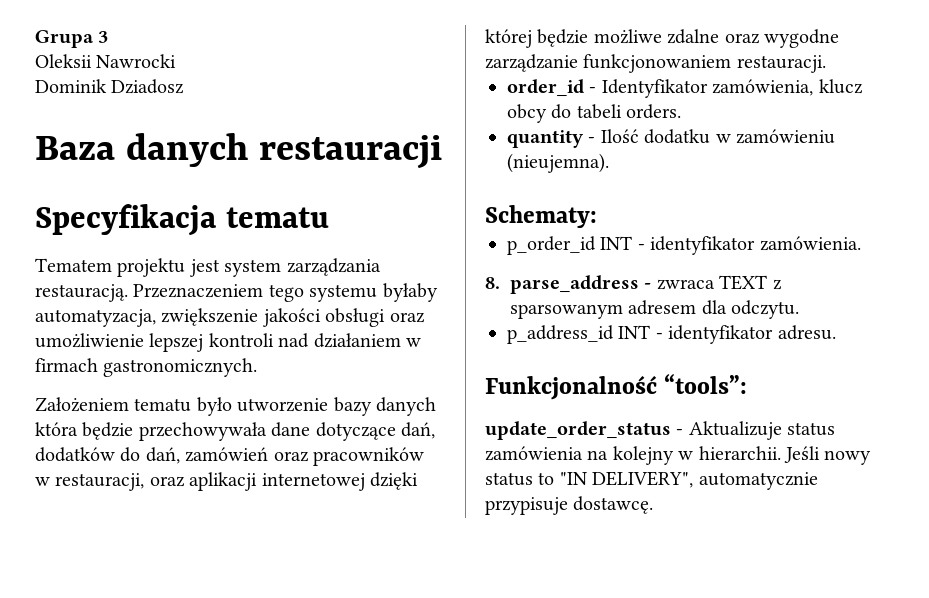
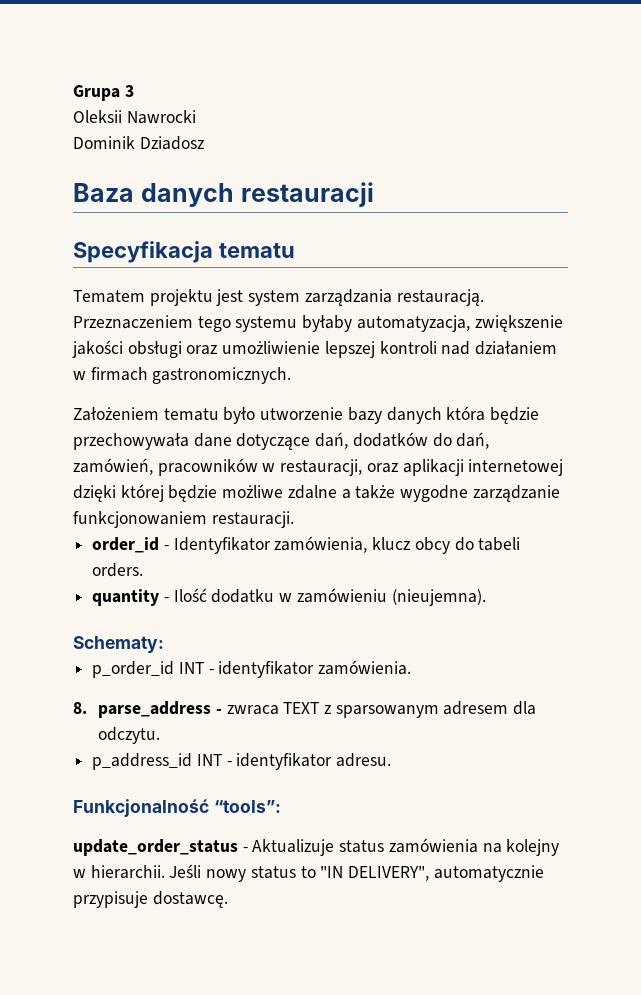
[185,447,309,462] zamówień oraz -> [73,458,153,475] zamówień,
[724,33,760,44] oraz -> [341,485,396,499] a także

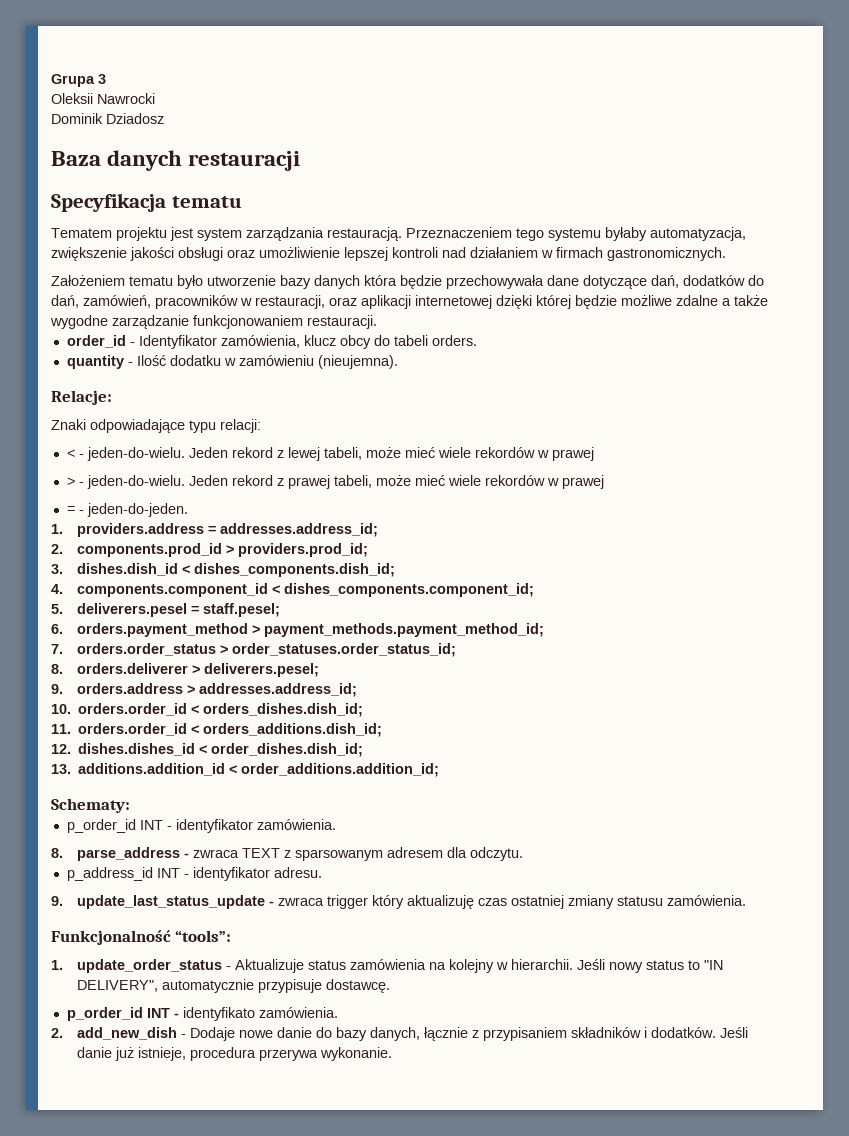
(486, 597) none -> [51,390,112,405] [51,419,261,433] [66,447,594,461] [66,475,604,489] [66,503,188,517] [51,523,378,537] [51,543,368,557] [51,563,395,577] [51,583,534,597] [51,603,280,617] [51,623,544,637] [51,643,456,657] [51,663,319,677] [51,683,357,697] [51,703,364,717] [51,723,383,737] [51,743,364,757] [51,763,440,777] // Relacje: // Znaki odpowiadające typu relacji: // < - jeden-do-wielu. Jeden rekord z lewej tabeli, może mieć wiele rekordów w prawej // > - jeden-do-wielu. Jeden rekord z prawej tabeli, może mieć wiele rekordów w prawej // = - jeden-do-jeden. // 1. providers.address = addresses.address_id; // 2. components.prod_id > providers.prod_id; // 3. dishes.dish_id < dishes_components.dish_id; // 4. components.component_id < dishes_components.component_id; // 5. deliverers.pesel = staff.pesel; // 6. orders.payment_method > payment_methods.payment_method_id; // 7. orders.order_status > order_statuses.order_status_id; // 8. orders.deliverer > deliverers.pesel; // 9. orders.address > addresses.address_id; // 10. orders.order_id < orders_dishes.dish_id; // 11. orders.order_id < orders_additions.dish_id; // 12. dishes.dishes_id < order_dishes.dish_id; // 13. additions.addition_id < order_additions.addition_id;
(392, 760) none -> [51,895,746,909] // 9. update_last_status_update - zwraca trigger który aktualizuję czas ostatniej zmiany statusu zamówienia.
(281, 806) none -> [51,960,63,970] 1.
(228, 899) none -> [66,1007,338,1021] [51,1027,748,1041] [76,1047,392,1061] // p_order_id INT - identyfikato zamówienia. // 2. add_new_dish - Dodaje nowe danie do bazy danych, łącznie z przypisaniem składników i dodatków. Jeśli danie już istnieje, procedura przerywa wykonanie.

